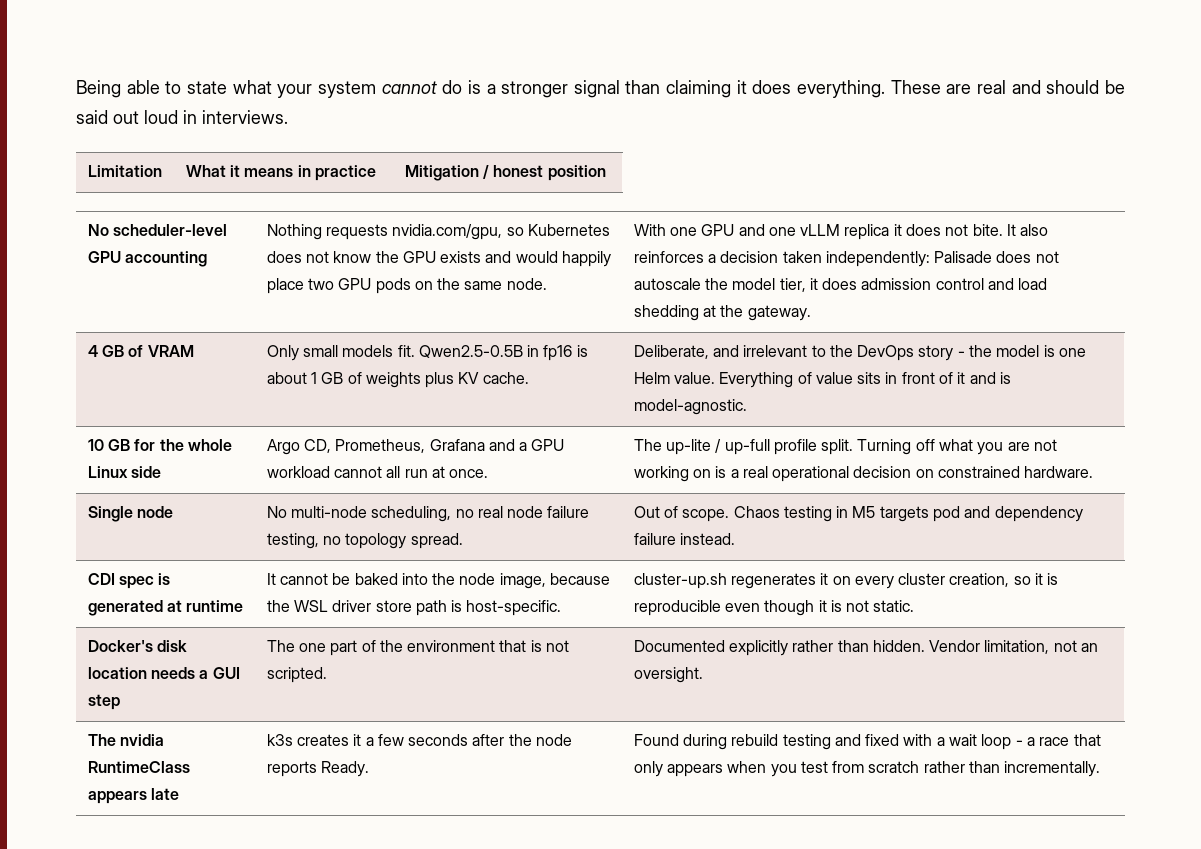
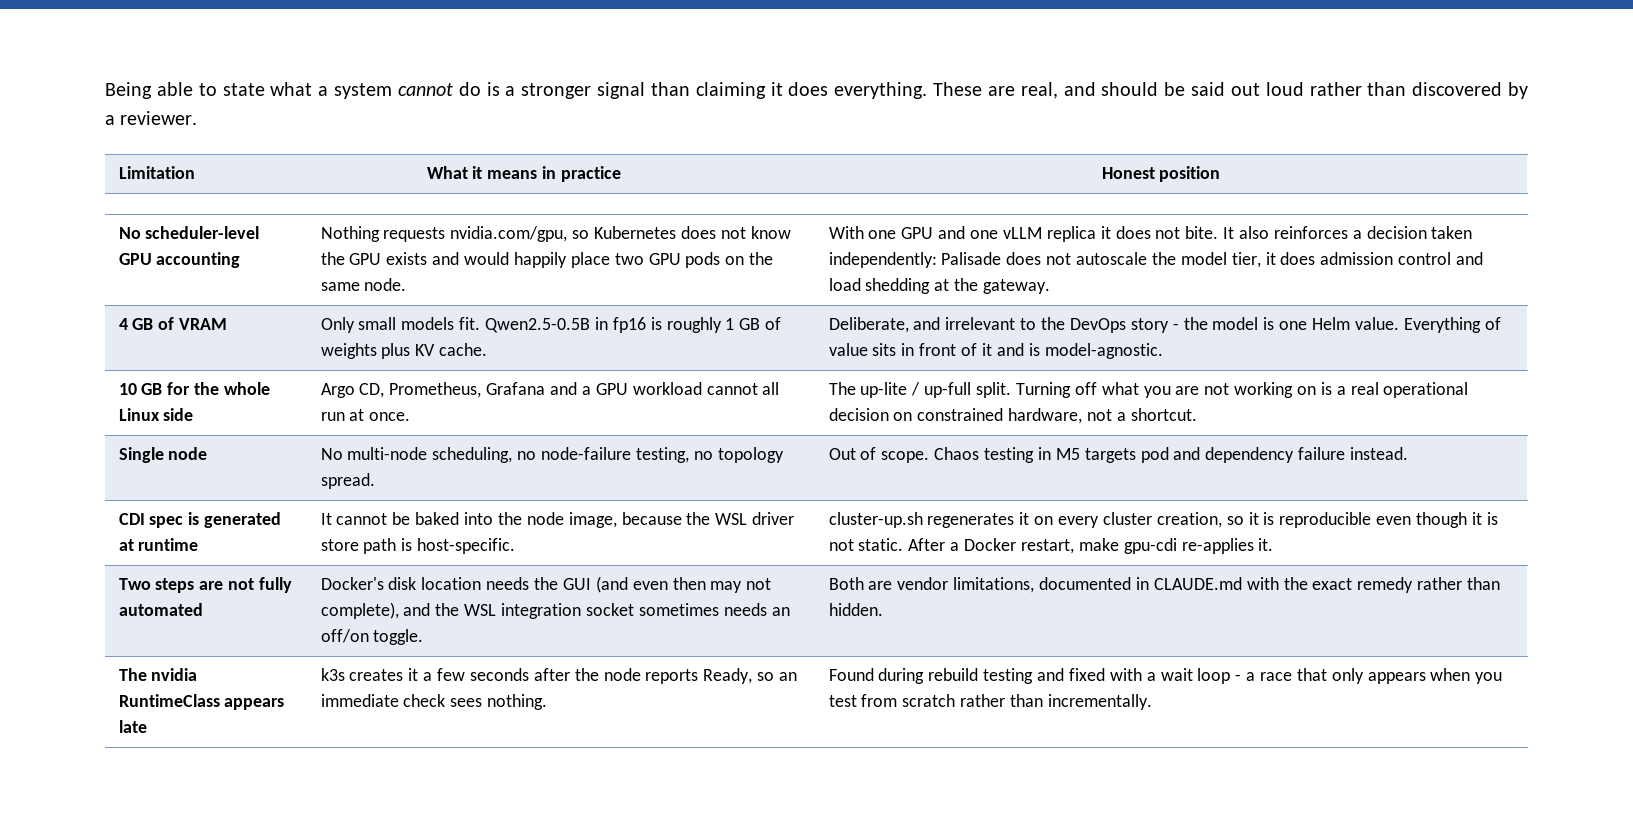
[277,84,313,98] your -> [318,86,329,96] a
[977,80,1007,94] real -> [1020,82,1058,99] real,
[183,110,288,124] in interviews. -> [1309,82,1528,99] [105,111,198,125] rather than discovered by a reviewer.
[404,165,544,181] Mitigation / honest -> [1101,167,1155,179] Honest
[266,372,307,384] about -> [666,317,722,333] roughly
[773,439,817,455] profile -> (972, 390) none
[1024,466,1094,478] hardware. -> [1008,408,1197,424] hardware, not a shortcut.
[477,506,590,518] real node failure -> [541,447,632,460] node-failure
[87,640,187,652] [87,667,240,679] [87,694,120,710] [266,640,570,656] [266,667,327,683] [633,640,1099,656] [633,667,703,683] // Docker's disk location needs a GUI step | The one part of the environment that is not scripted. | Documented explicitly rather than hidden. Vendor limitation, not an oversight. -> [908,538,1274,554] [118,577,293,593] [118,603,203,616] [320,576,772,593] [320,602,790,619] [320,629,424,645] [828,577,1500,593] [828,603,883,616] After a Docker restart, make gpu-cdi re-applies it. // Two steps are not fully automated | Docker's disk location needs the GUI (and even then may not complete), and the WSL integration socket sometimes needs an off/on toggle. | Both are vendor limitations, documented in CLAUDE.md with the exact remedy rather than hidden.
[320,761,369,777] Ready. -> [703,668,797,684] [320,694,548,710] Ready, so an immediate check sees nothing.

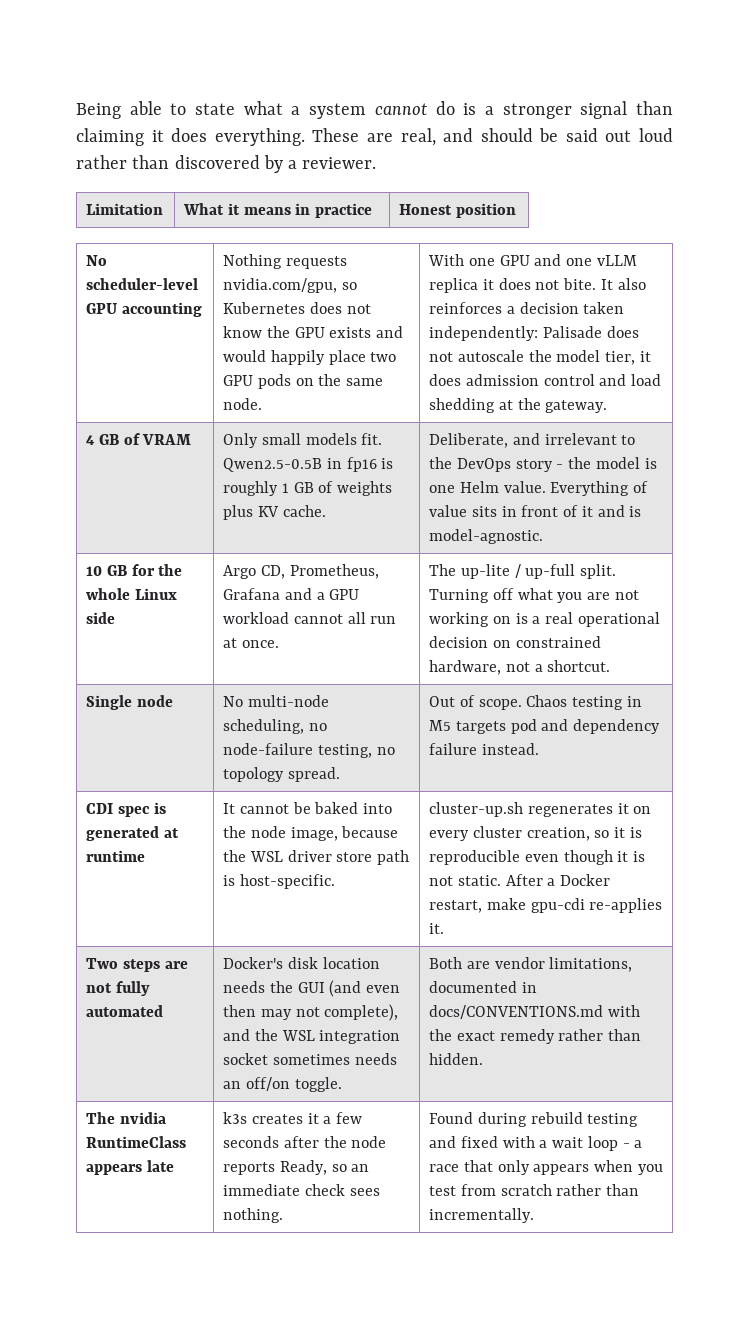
[1153,577,1242,590] CLAUDE.md -> [429,1005,604,1019] docs/CONVENTIONS.md

